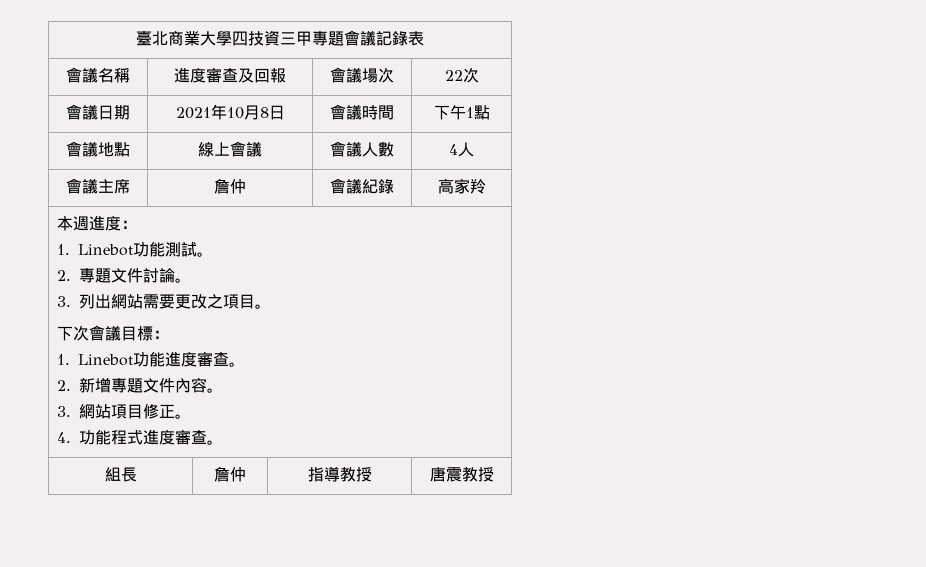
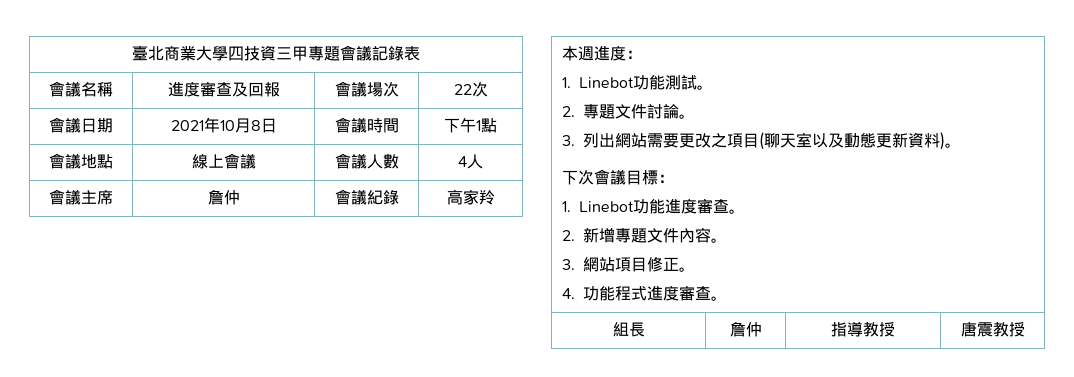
(255, 301) none -> [759,132,946,150] (聊天室以及動態更新資料)

